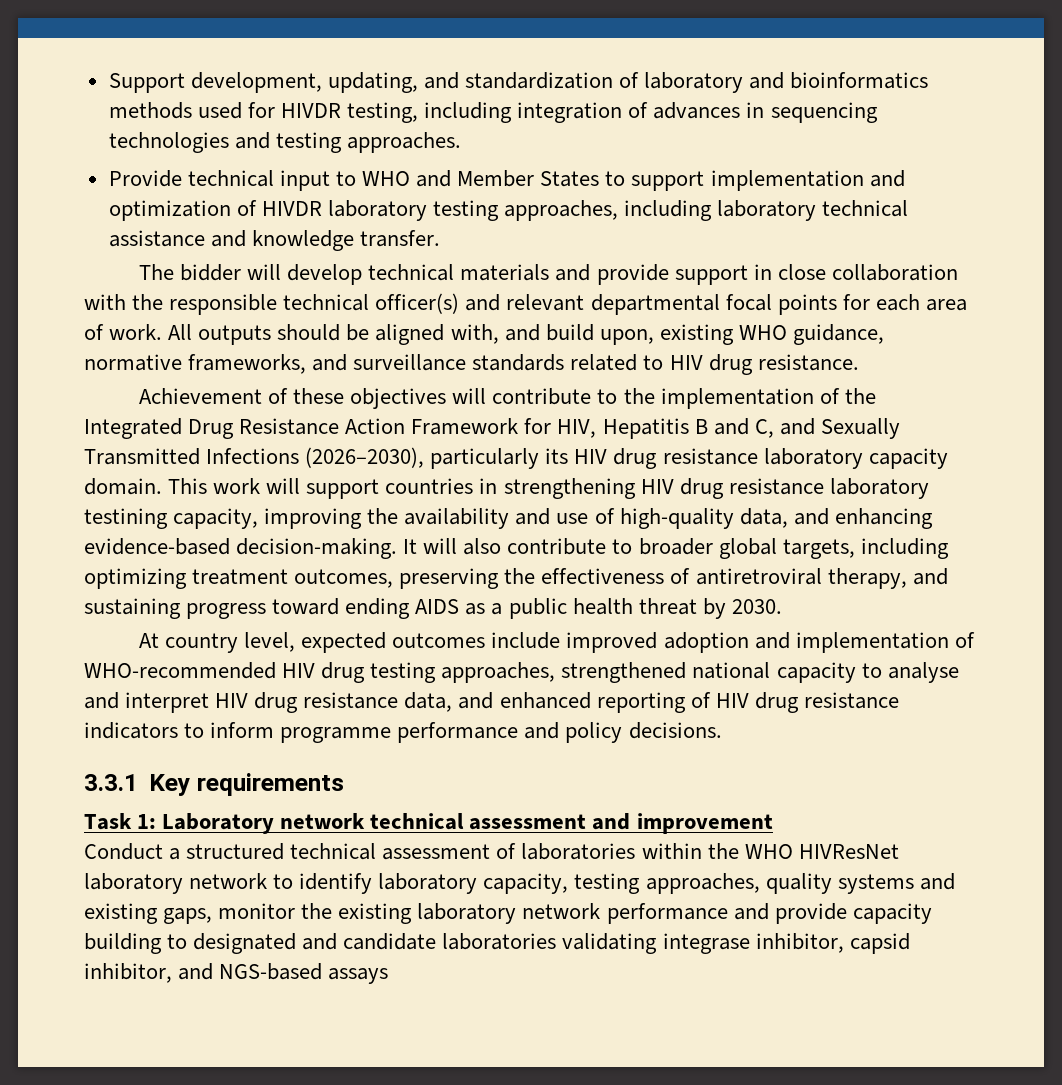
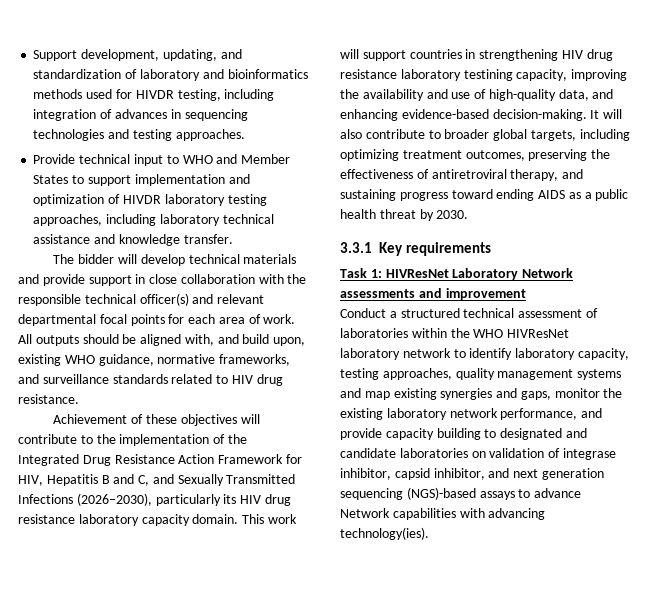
[138,632,975,653] [84,662,959,683] [84,692,899,713] [84,722,722,743] // At country level, expected outcomes include improved adoption and implementation of WHO-recommended HIV drug testing approaches, strengthened national capacity to analyse and interpret HIV drug resistance data, and enhanced reporting of HIV drug resistance indicators to inform programme performance and policy decisions. -> (469, 214) none
[162,813,587,834] Laboratory network technical assessment -> [385,268,574,280] [340,289,415,298] HIVResNet Laboratory Network assessments
(832, 883) none -> [497,369,574,380] management
[84,903,158,924] existing -> [364,388,518,400] map existing synergies and
[606,903,728,924] performance -> [500,408,578,420] performance,
[562,933,658,954] validating -> [471,448,561,458] on validation of
[219,963,389,984] NGS-based assays -> [513,468,604,480] [340,487,582,500] [340,508,546,520] [340,527,429,540] next generation sequencing (NGS)-based assays to advance Network capabilities with advancing technology(ies).

